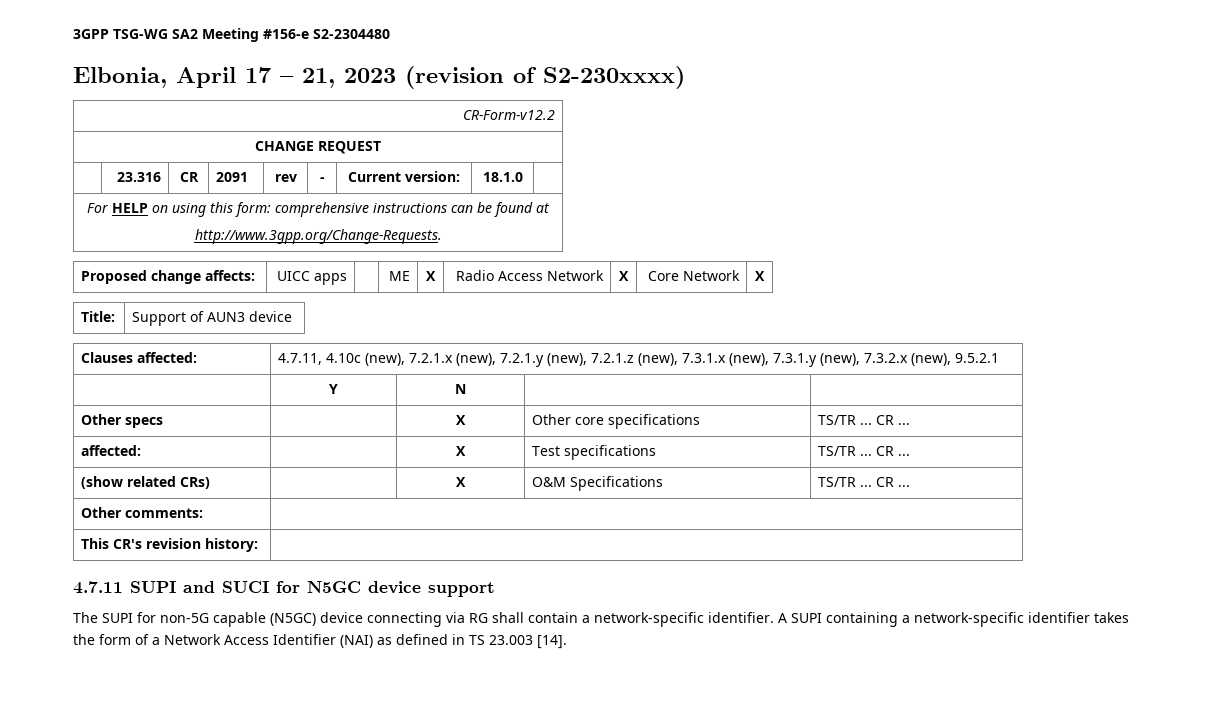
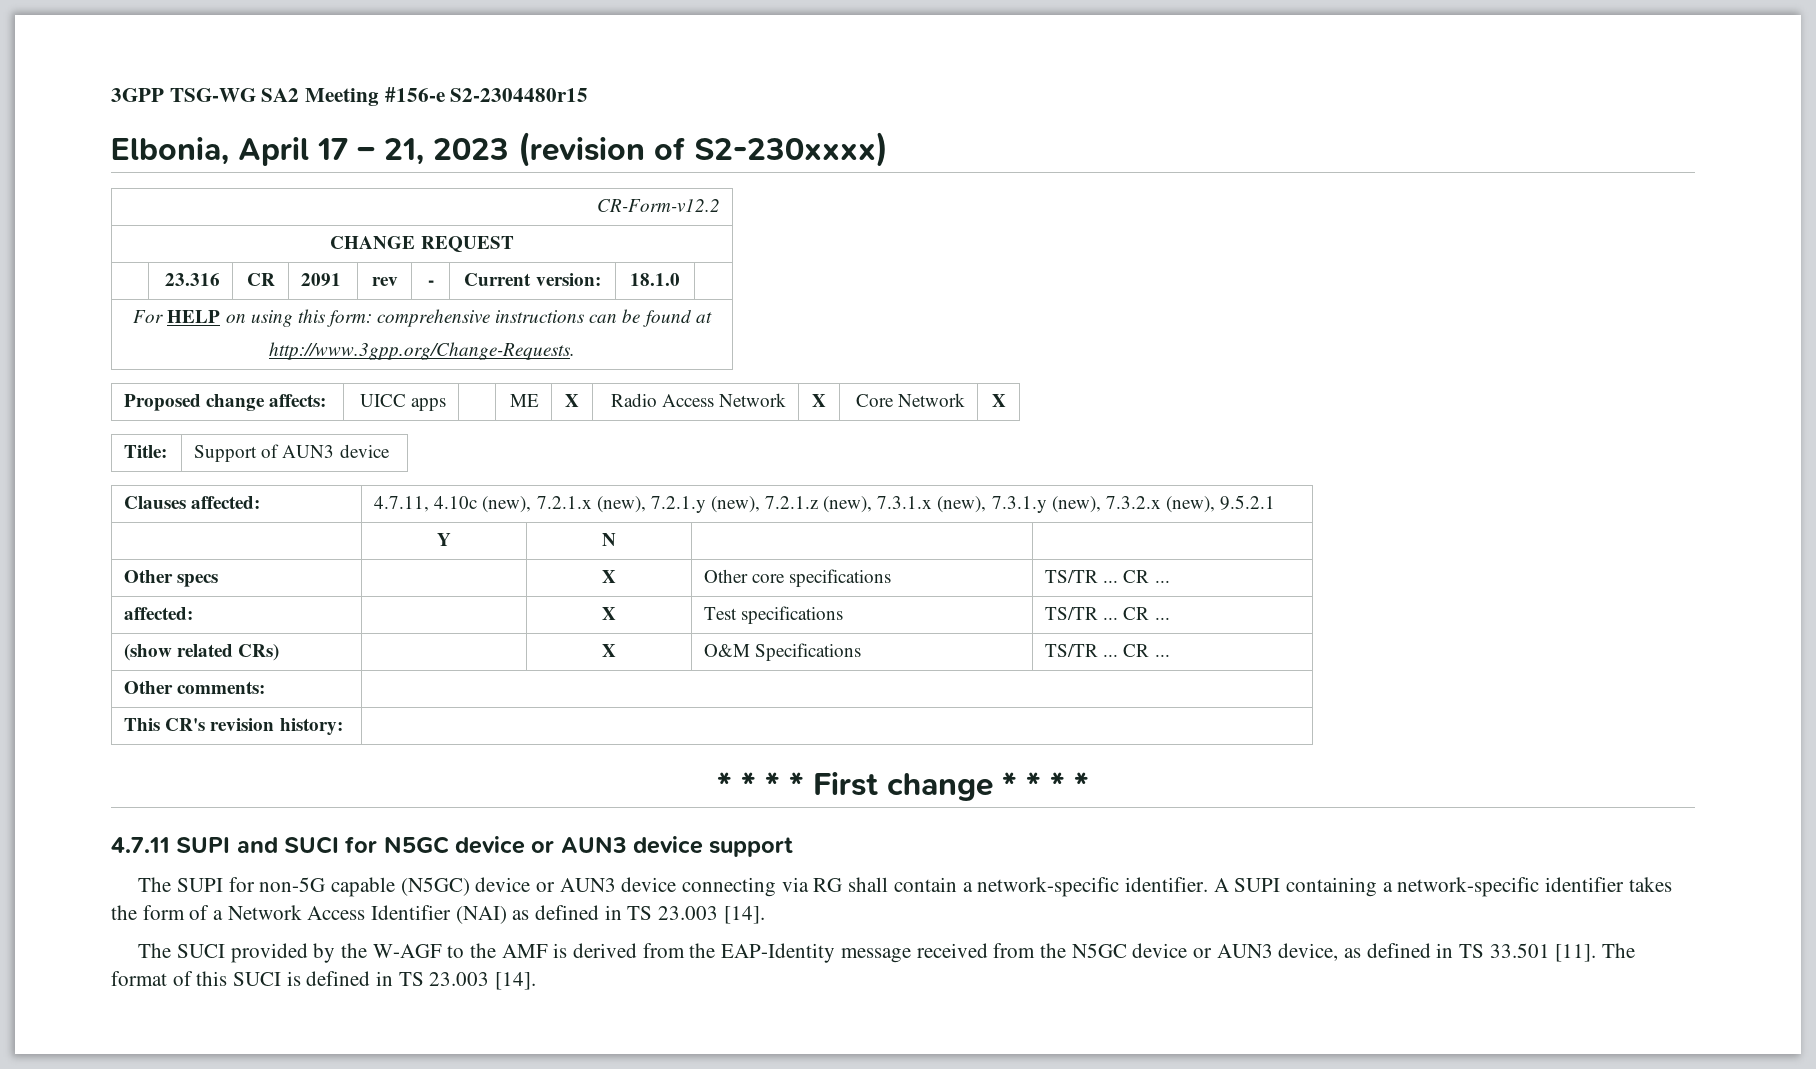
[313,29,390,39] S2-2304480 -> [450,88,589,102] S2-2304480r15
(259, 545) none -> [717,772,1089,801] // * * * * First change * * * *
(421, 587) none -> [531,836,704,854] or AUN3 device
(363, 617) none -> [536,877,677,892] or AUN3 device
(567, 642) none -> [138,943,1635,963] [111,971,537,990] // The SUCI provided by the W-AGF to the AMF is derived from the EAP-Identity message received from the N5GC device or AUN3 device, as defined in TS 33.501 [11]. The format of this SUCI is defined in TS 23.003 [14].

